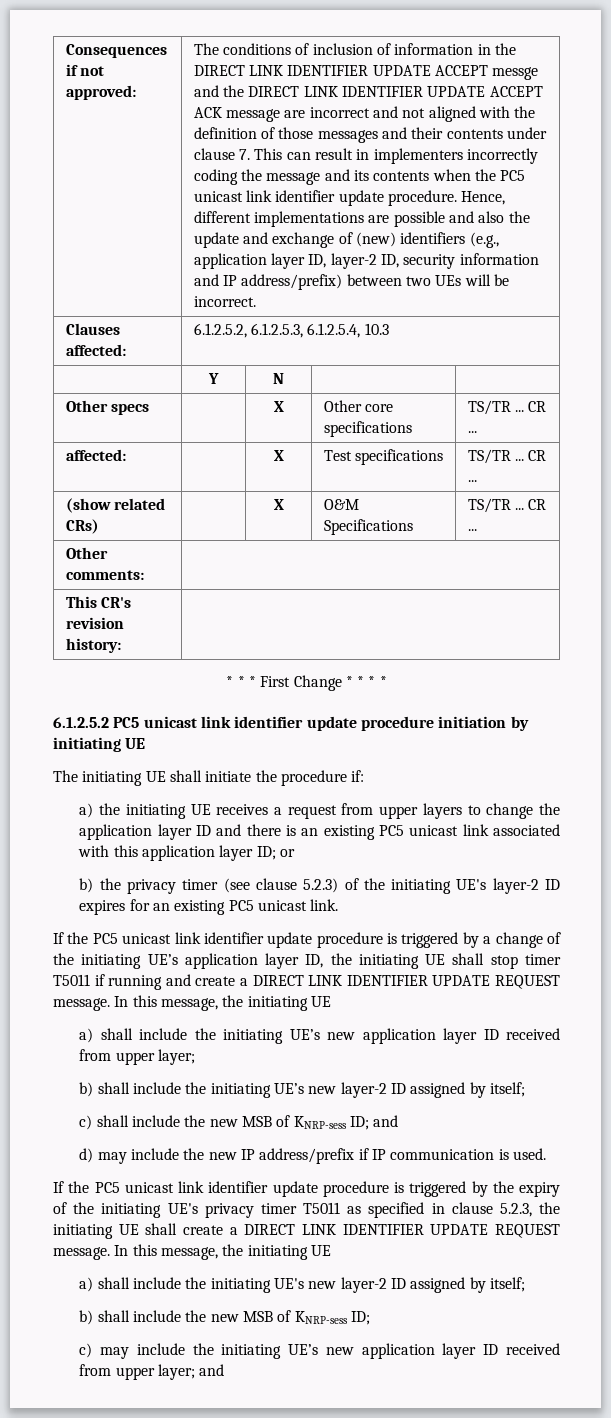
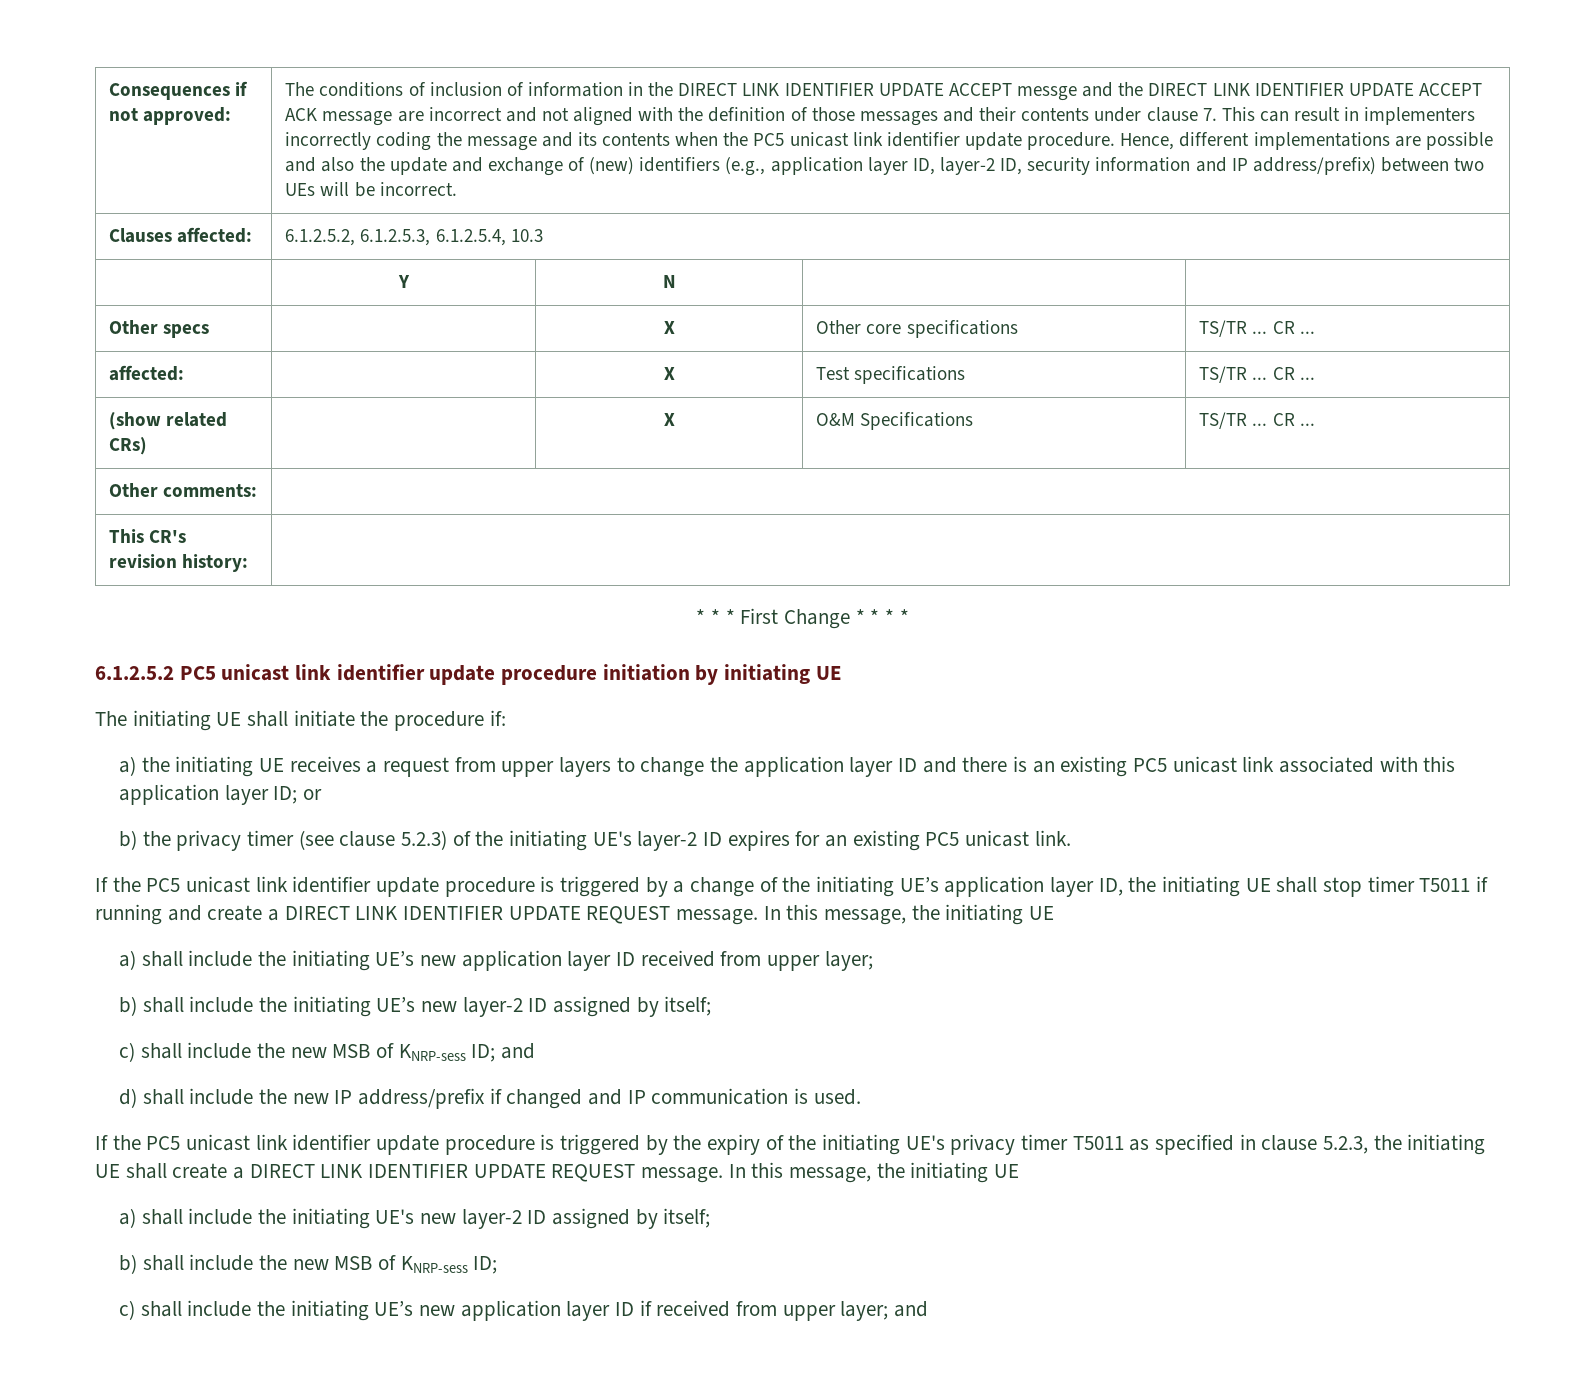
[97,1152,127,1164] may -> [142,1089,184,1105] shall
(369, 1154) none -> [506,1089,622,1109] changed and
[100,1343,499,1359] may include the initiating UE’s new application layer ID -> [140,1300,652,1321] shall include the initiating UE’s new application layer ID if

